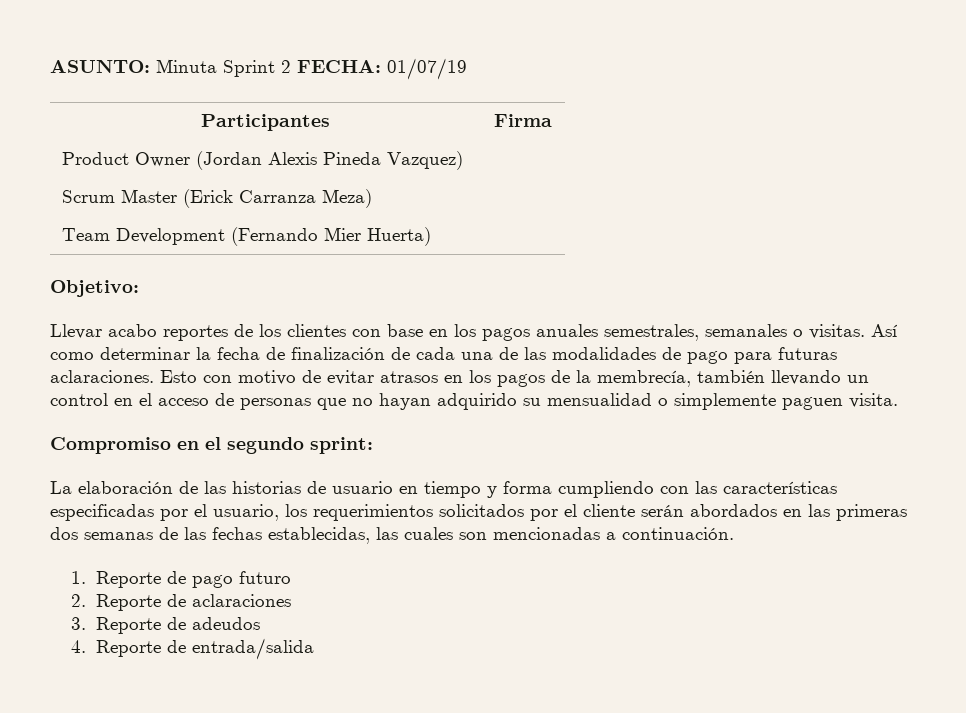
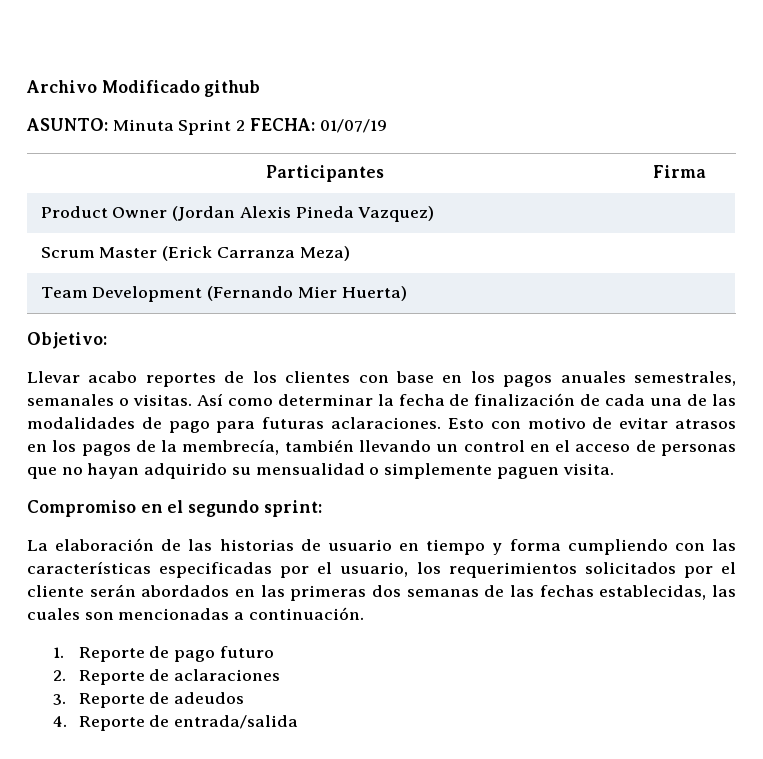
(50, 66) none -> [26,80,261,97] Archivo Modificado github //

